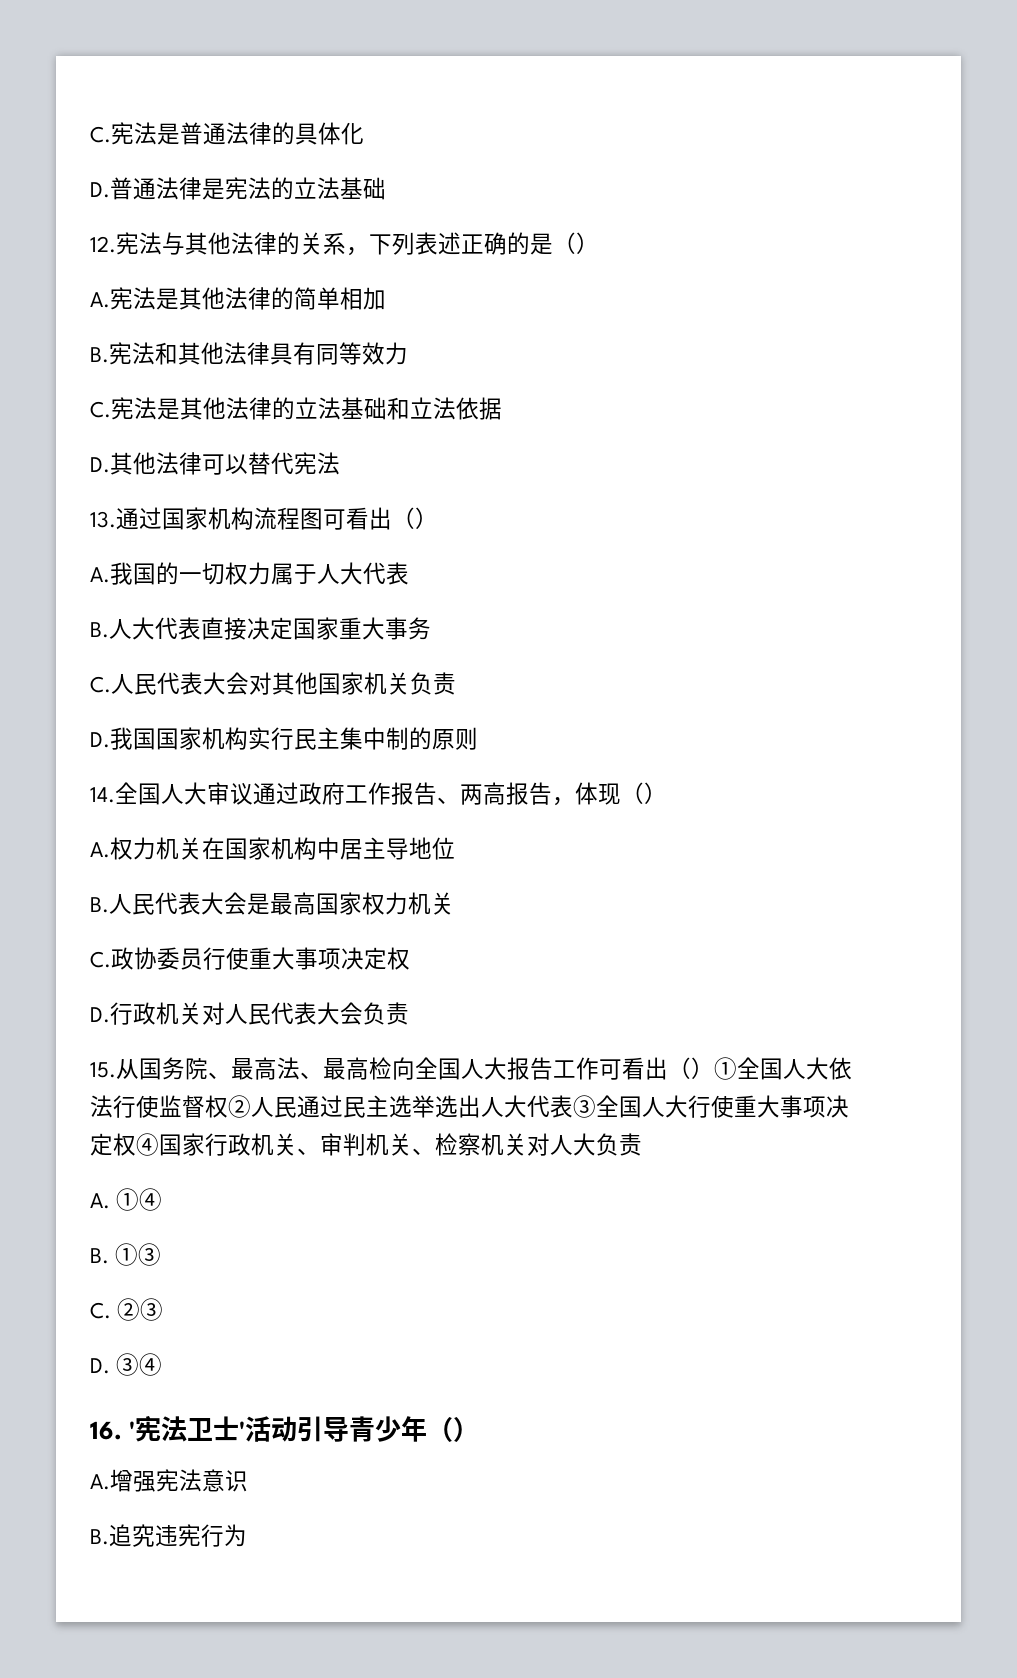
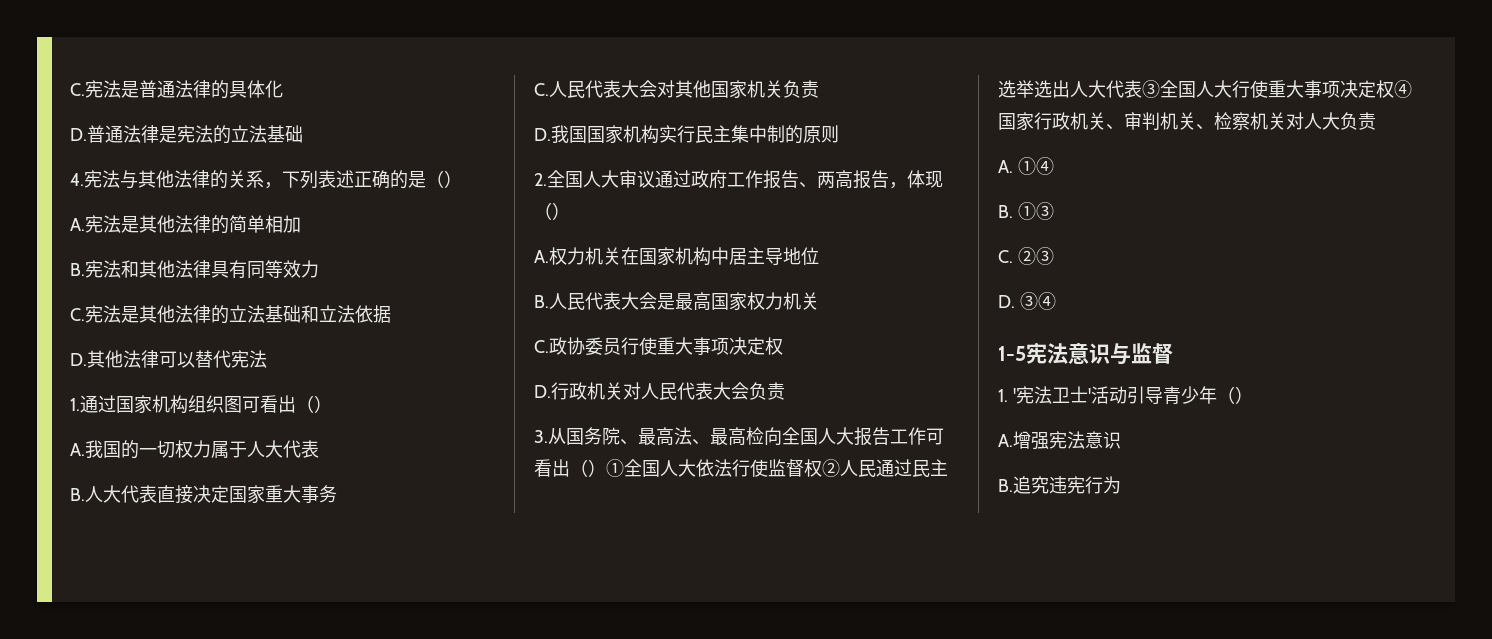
[90,236,116,253] 12. -> [70,173,84,186] 4.
[90,511,116,528] 13. -> [70,398,80,411] 1.
[254,507,300,530] 流程 -> [188,395,224,413] 组织
[90,787,115,803] 14. -> [534,173,547,186] 2.
[90,1062,116,1078] 15. -> [534,430,548,443] 3.
[90,1421,122,1440] 16. -> [998,342,1173,365] [998,389,1008,402] 1-5宪法意识与监督 // 1.

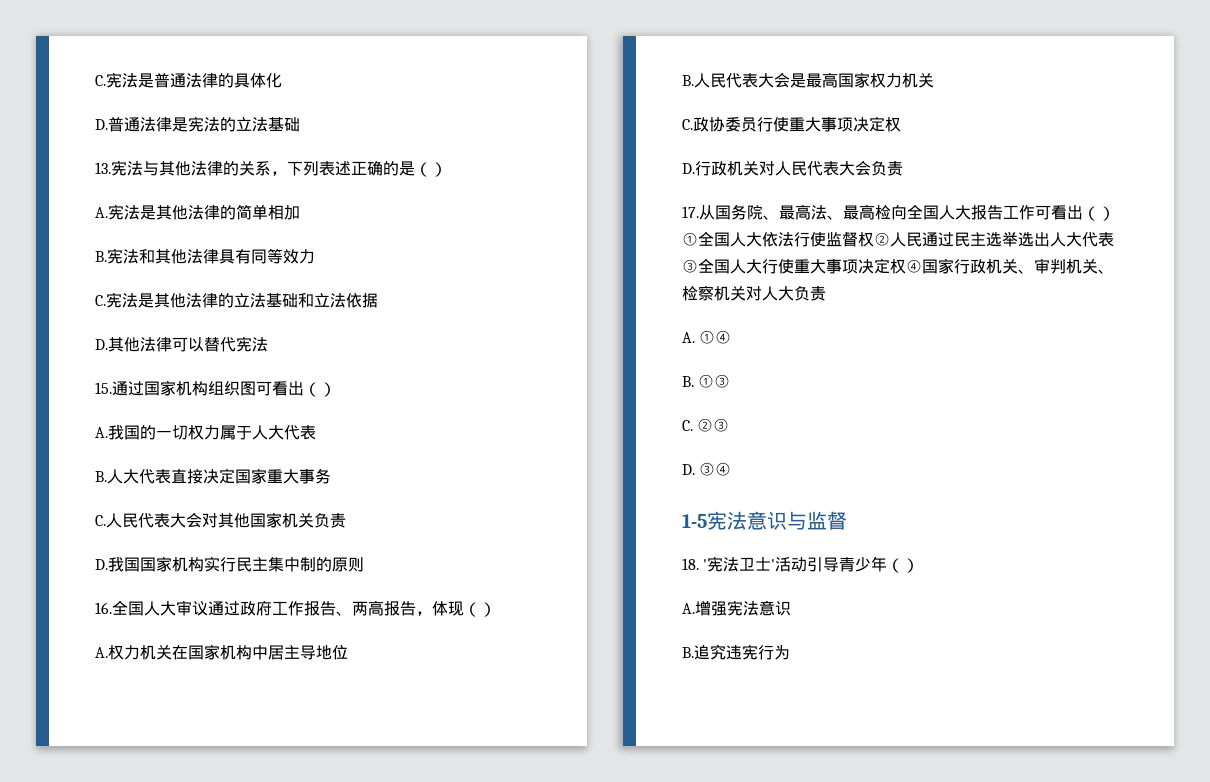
[70,173,84,186] 4. -> [95,162,111,174] 13.
[70,398,80,411] 1. -> [95,382,112,394] 15.
[534,173,547,186] 2. -> [95,602,112,614] 16.
[534,430,548,443] 3. -> [682,206,699,218] 17.
[998,389,1008,402] 1. -> [682,558,699,570] 18.

